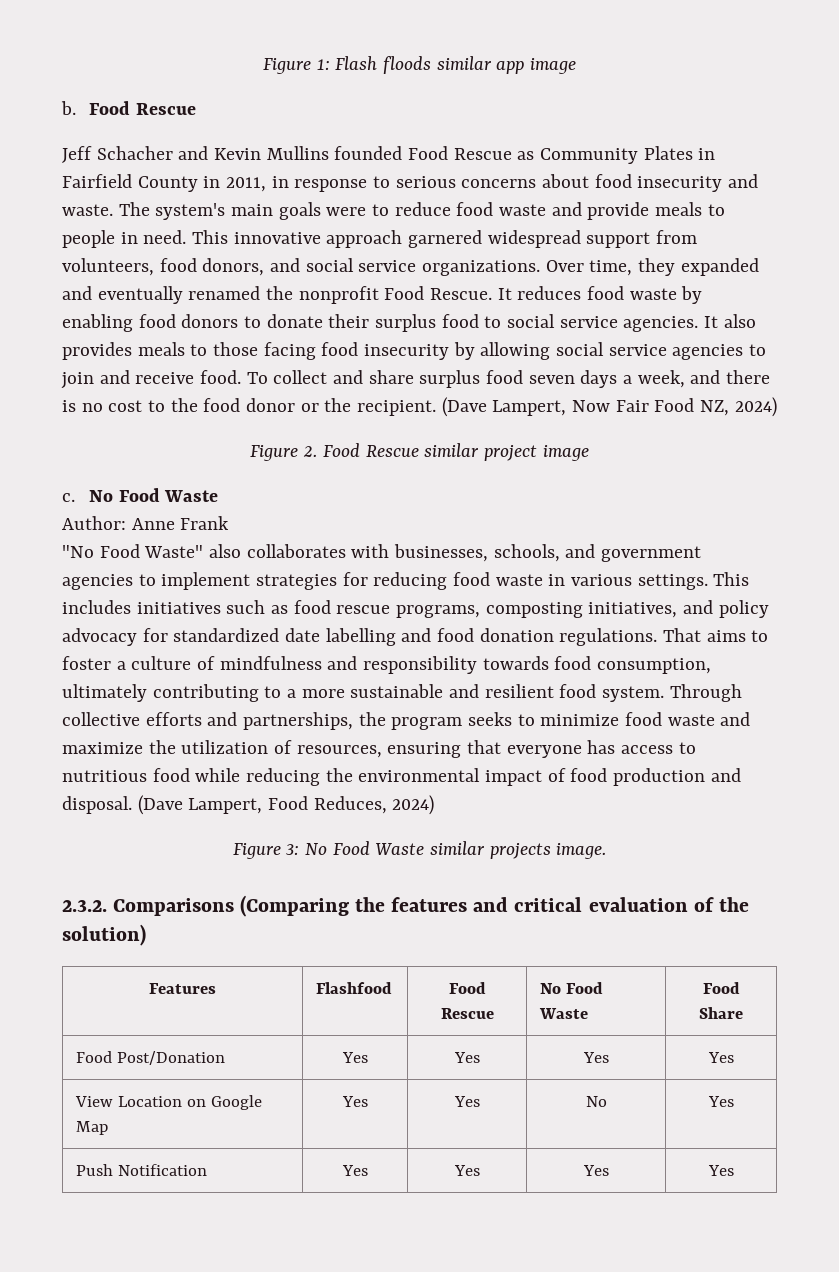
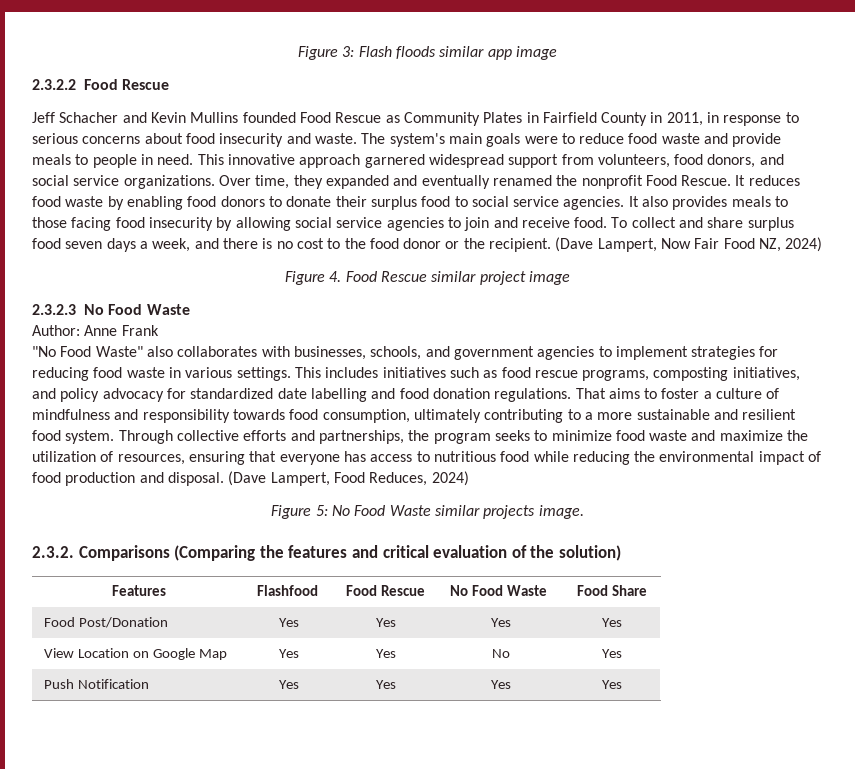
[262,58,330,74] Figure 1: -> [298,46,355,60] Figure 3:
[61,101,76,115] b. -> [32,79,76,90] 2.3.2.2
[303,446,318,457] 2. -> [329,271,342,282] 4.
[62,493,75,502] c. -> [32,304,76,315] 2.3.2.3
[286,844,300,855] 3: -> [315,505,328,516] 5:

